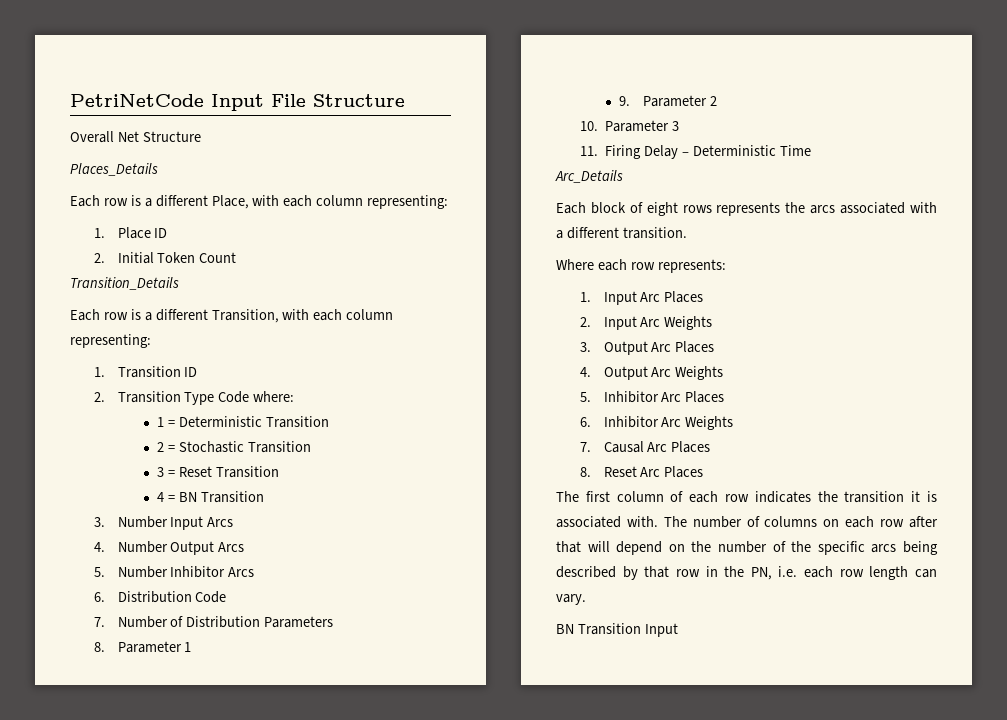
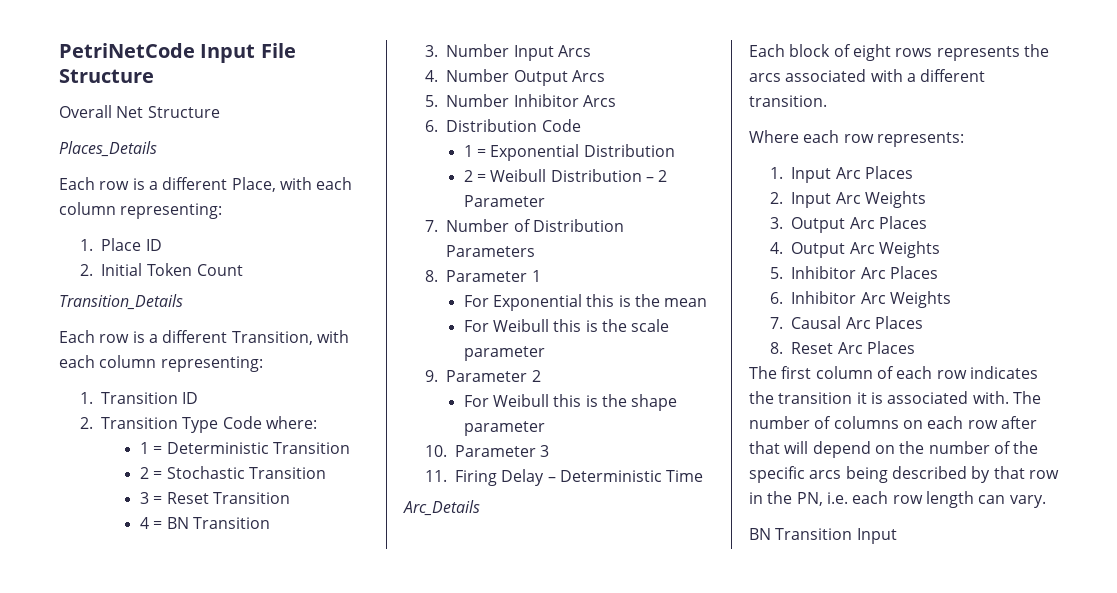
(227, 597) none -> [463,144,675,161] [463,169,668,182] [463,195,545,207] // 1 = Exponential Distribution // 2 = Weibull Distribution – 2 Parameter
[619,95,718,107] 9. Parameter 2 -> [463,294,708,311] [463,319,670,332] [463,346,545,361] [425,370,541,382] [463,394,678,411] [463,421,545,436] For Exponential this is the mean // For Weibull this is the scale parameter // 9. Parameter 2 // For Weibull this is the shape parameter

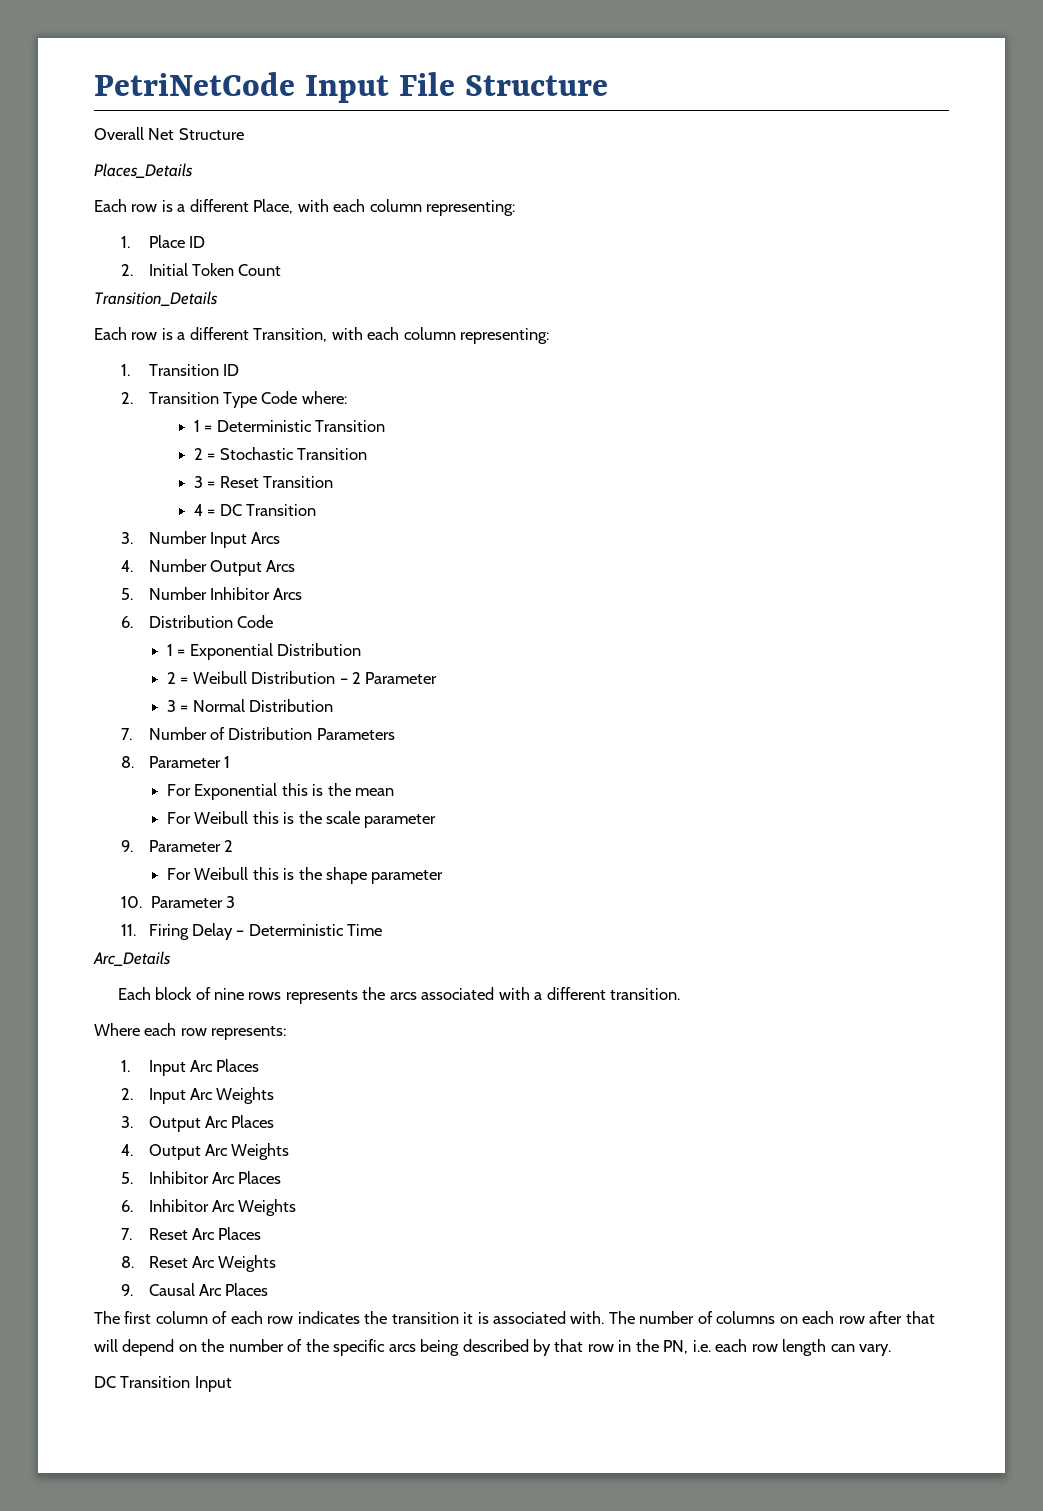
[166,517,189,529] BN -> [219,504,242,516] DC
(545, 201) none -> [166,699,334,712] // 3 = Normal Distribution
[852,44,891,61] eight -> [213,988,244,1000] nine
[791,316,842,329] Causal -> [148,1228,188,1240] Reset
(863, 348) none -> [218,1255,277,1272] [121,1283,223,1296] Weights // 9. Causal Arc
[749,528,771,540] BN -> [94,1376,116,1388] DC

